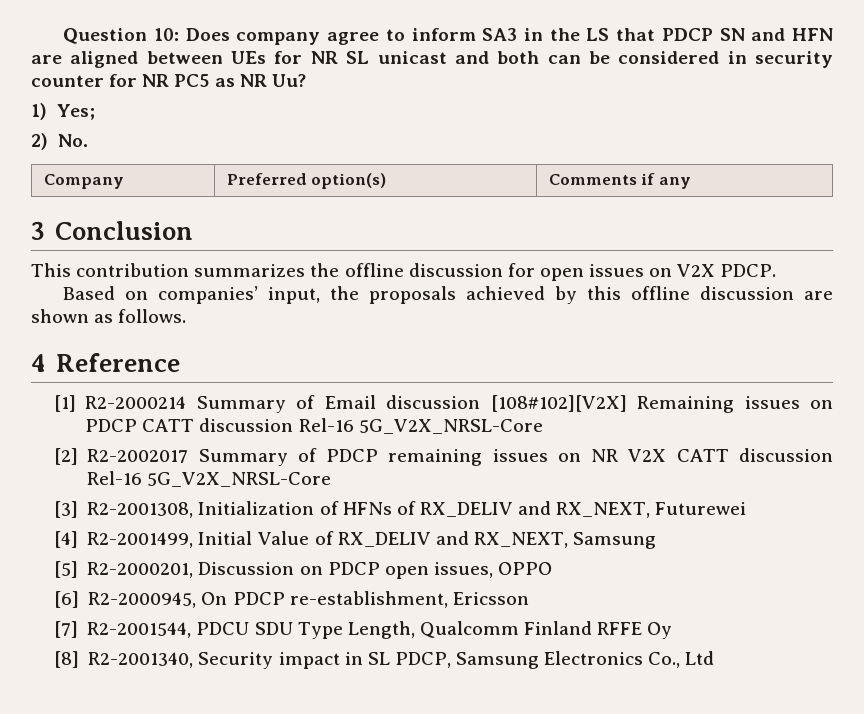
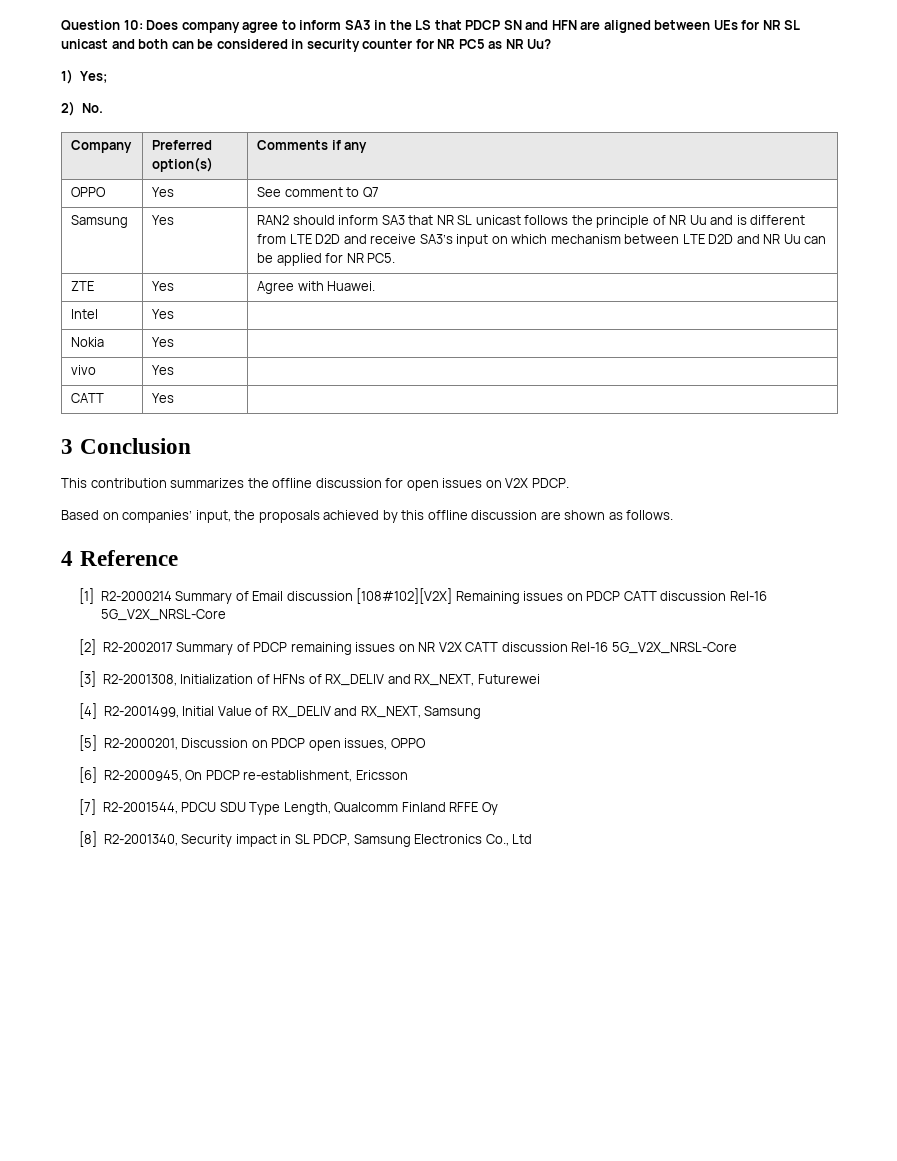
(691, 183) none -> [71,187,107,197] [152,187,175,197] [257,187,379,198] [71,215,129,228] [152,215,175,225] [257,215,806,228] [257,234,827,247] [257,253,396,266] [71,281,95,291] [152,281,175,291] [257,281,376,294] [71,309,99,319] [152,309,175,319] [71,337,105,347] [152,337,175,347] [71,365,97,375] [152,365,175,375] [71,393,105,403] [152,393,175,403] // OPPO | Yes | See comment to Q7 // Samsung | Yes | RAN2 should inform SA3 that NR SL unicast follows the principle of NR Uu and is different from LTE D2D and receive SA3’s input on which mechanism between LTE D2D and NR Uu can be applied for NR PC5. // ZTE | Yes | Agree with Huawei. // Intel | Yes | // Nokia | Yes | // vivo | Yes | // CATT | Yes |

